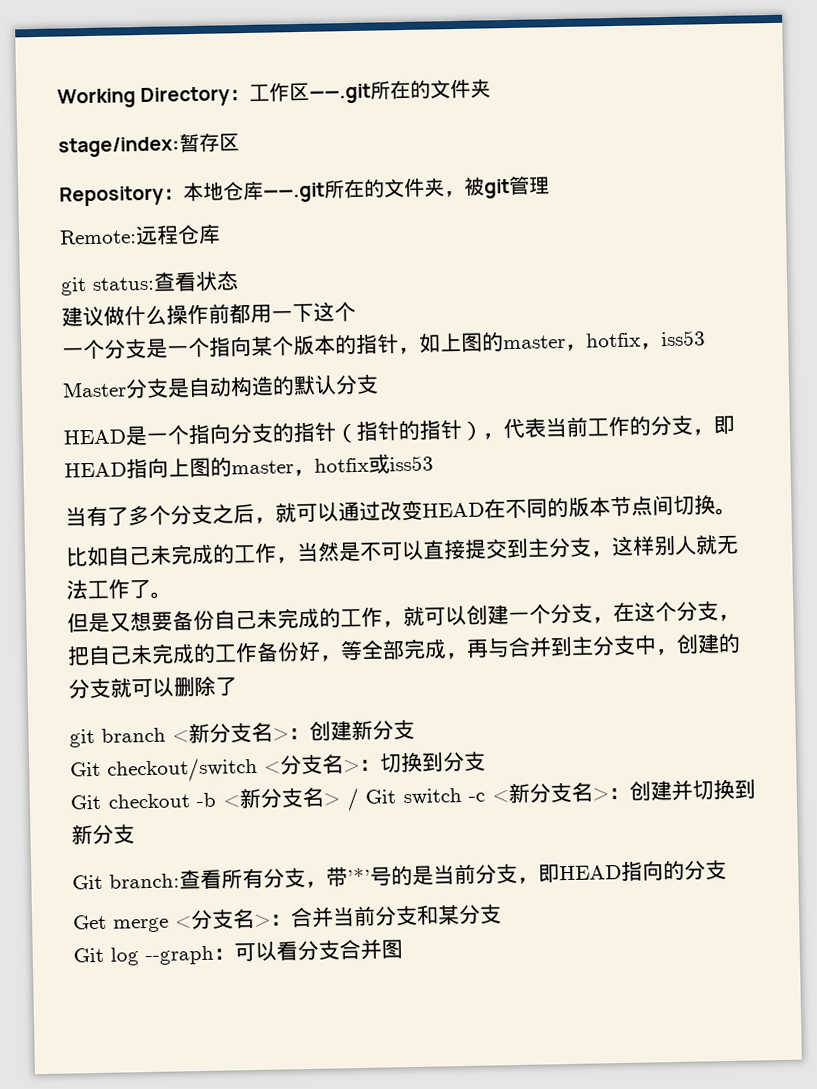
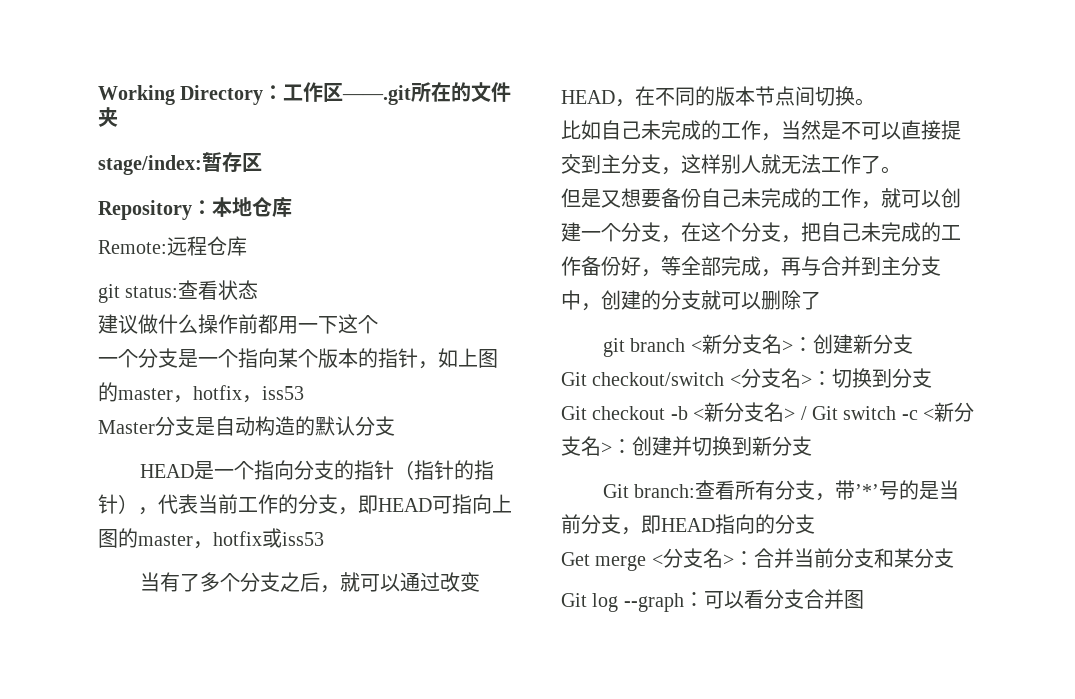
[263,175,550,203] ——.git所在的文件夹，被git管理 -> (292, 207) none
(127, 470) none -> [432,496,452,514] 可
(485, 510) none -> [615,99,635,107] ，

